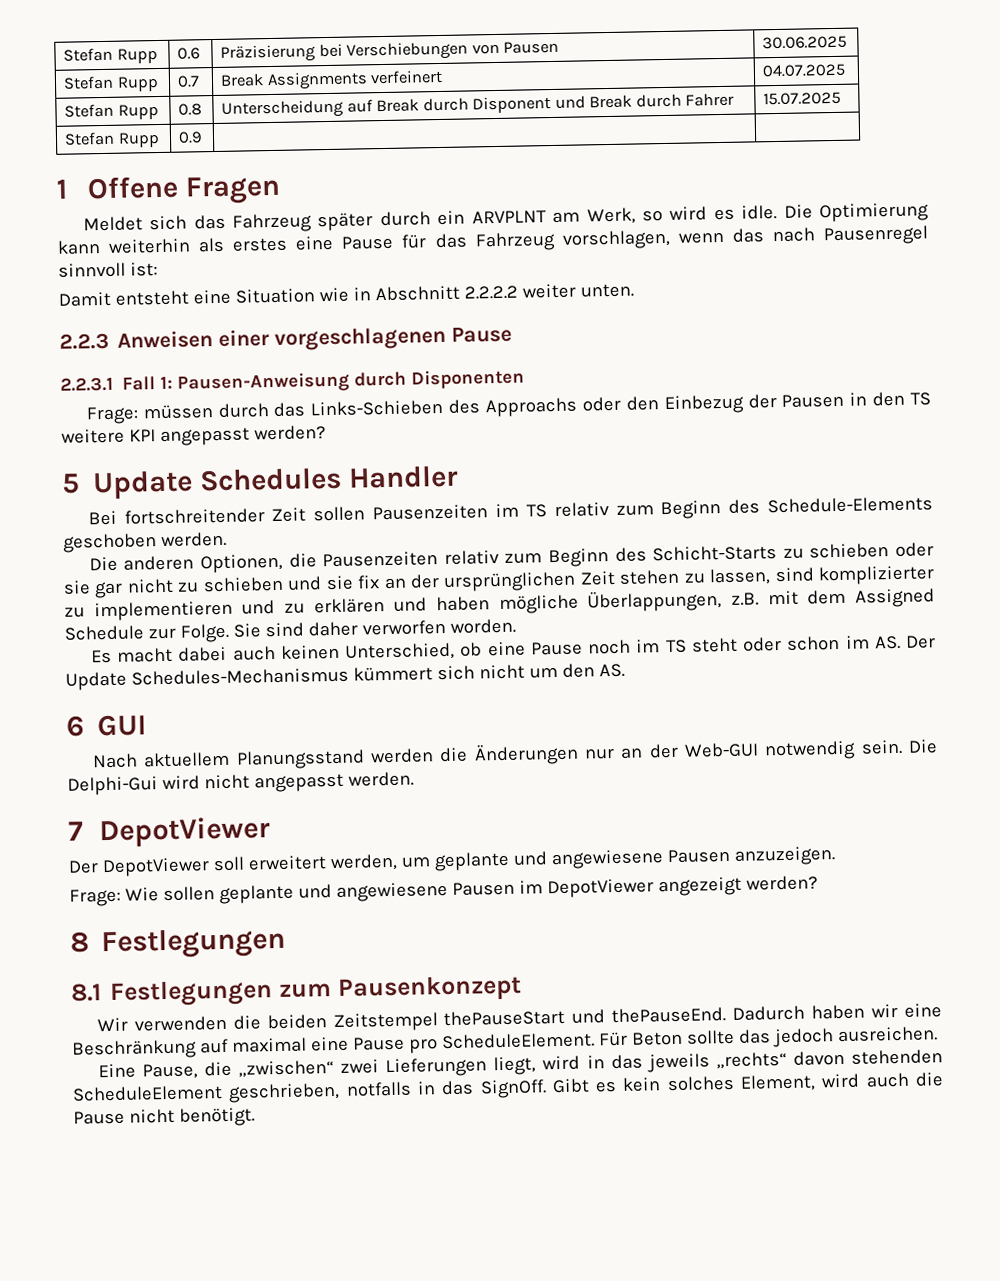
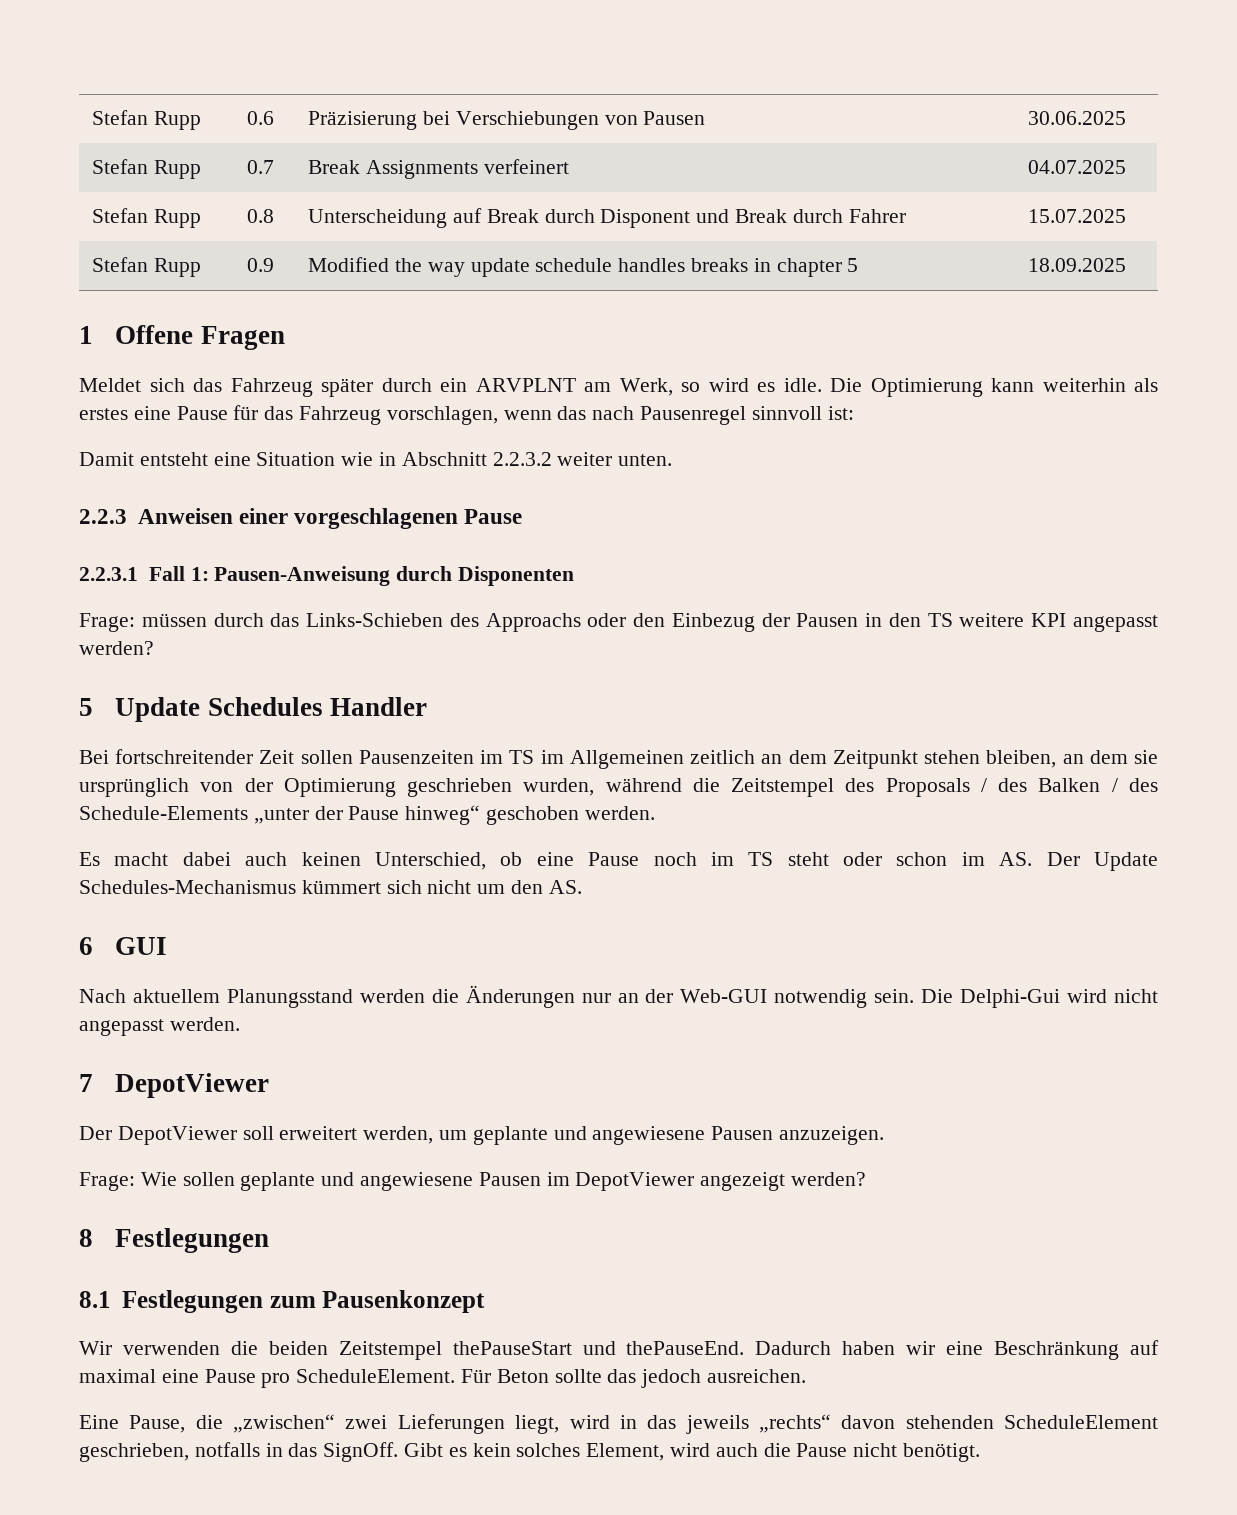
(204, 137) | -> [308,257,859,277] [1028,258,1127,272] Modified the way update schedule handles breaks in chapter 5 | 18.09.2025
[463,285,518,300] 2.2.2.2 -> [492,452,552,466] 2.2.3.2
[553,496,933,520] [63,531,227,553] [88,542,934,574] [63,565,935,599] [64,588,935,622] [64,618,516,643] relativ zum Beginn des Schedule-Elements geschoben werden. // Die anderen Optionen, die Pausenzeiten relativ zum Beginn des Schicht-Starts zu schieben oder sie gar nicht zu schieben und sie fix an der ursprünglichen Zeit stehen zu lassen, sind komplizierter zu implementieren und zu erklären und haben mögliche Überlappungen, z.B. mit dem Assigned Schedule zur Folge. Sie sind daher verworfen worden. -> [540,750,1159,769] [79,778,1158,797] [79,805,655,825] im Allgemeinen zeitlich an dem Zeitpunkt stehen bleiben, an dem sie ursprünglich von der Optimierung geschrieben wurden, während die Zeitstempel des Proposals / des Balken / des Schedule-Elements „unter der Pause hinweg“ geschoben werden.

